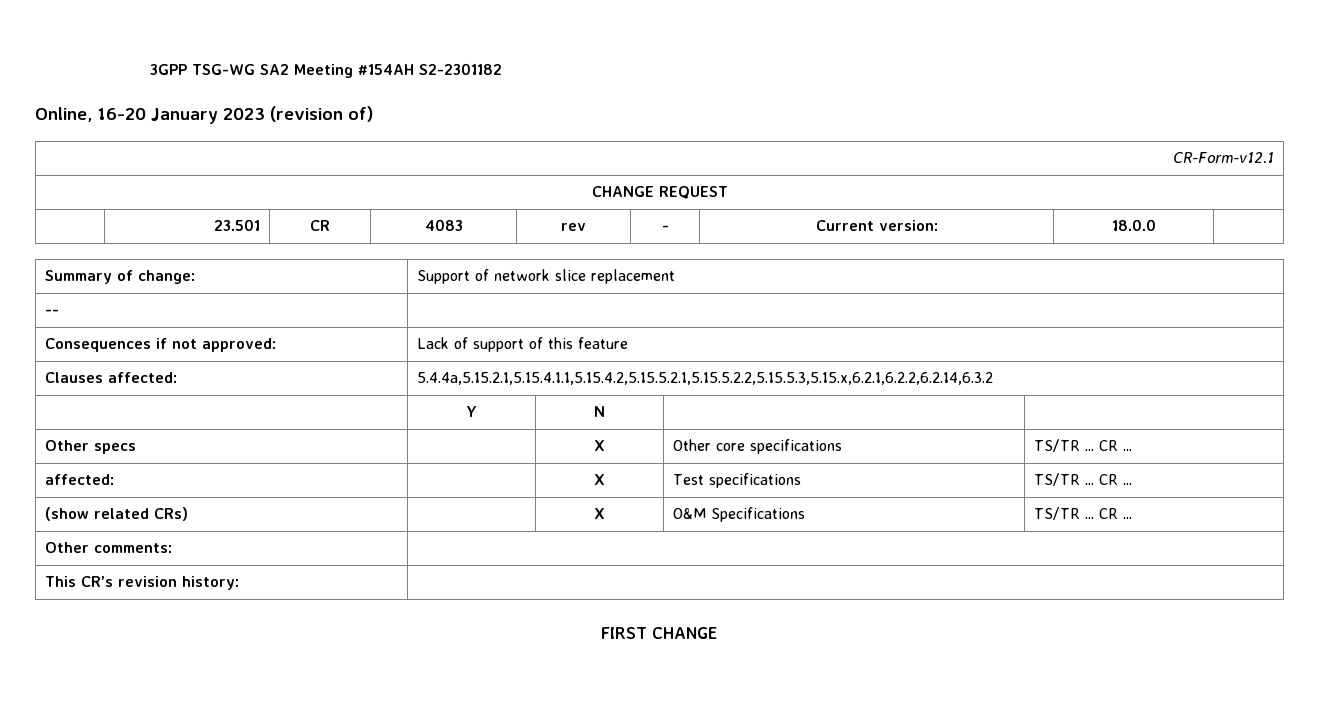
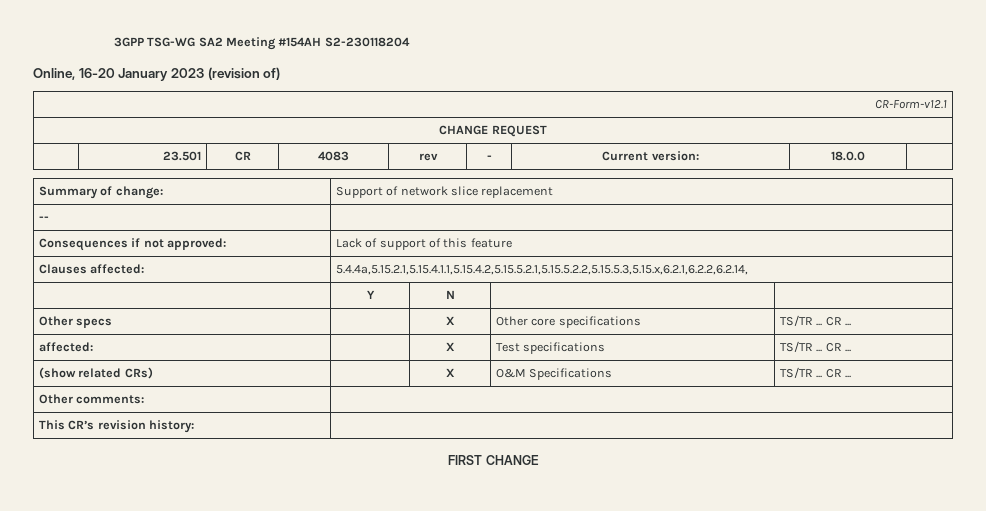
[419,63,503,75] S2-2301182 -> [324,37,410,47] S2-230118204
[417,372,994,385] 5.4.4a,5.15.2.1,5.15.4.1.1,5.15.4.2,5.15.5.2.1,5.15.5.2.2,5.15.5.3,5.15.x,6.2.1,6.2.2,6.2.14,6.3.2 -> [335,265,748,275] 5.4.4a,5.15.2.1,5.15.4.1.1,5.15.4.2,5.15.5.2.1,5.15.5.2.2,5.15.5.3,5.15.x,6.2.1,6.2.2,6.2.14,

